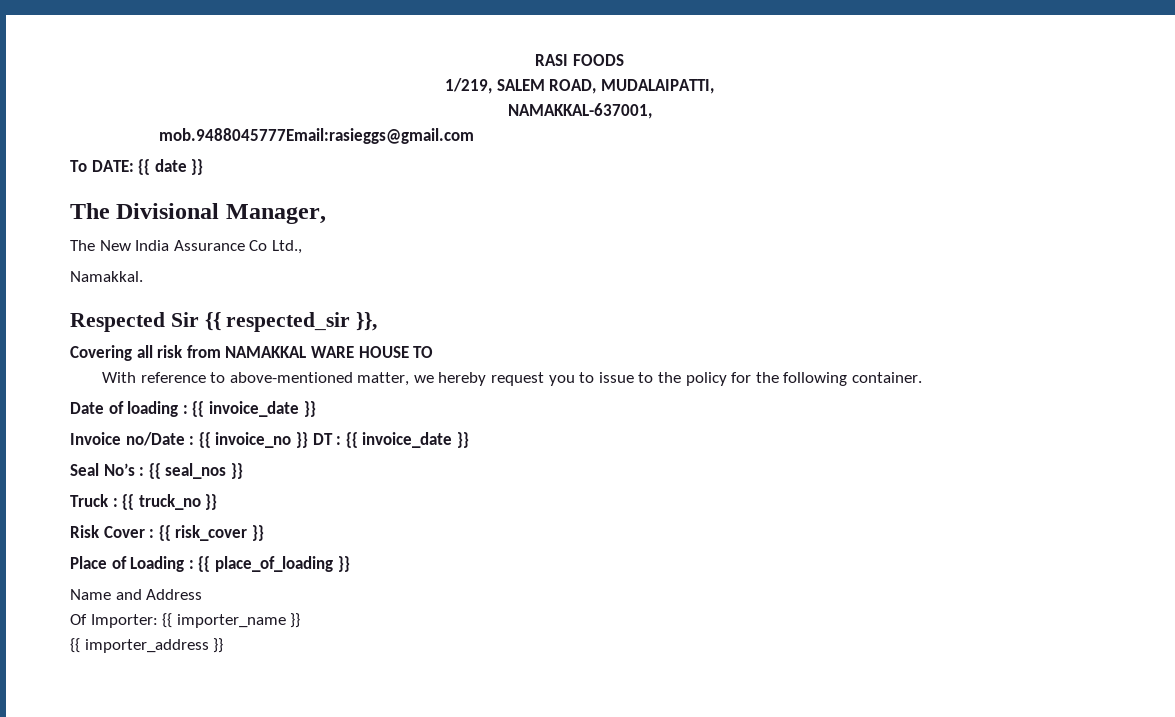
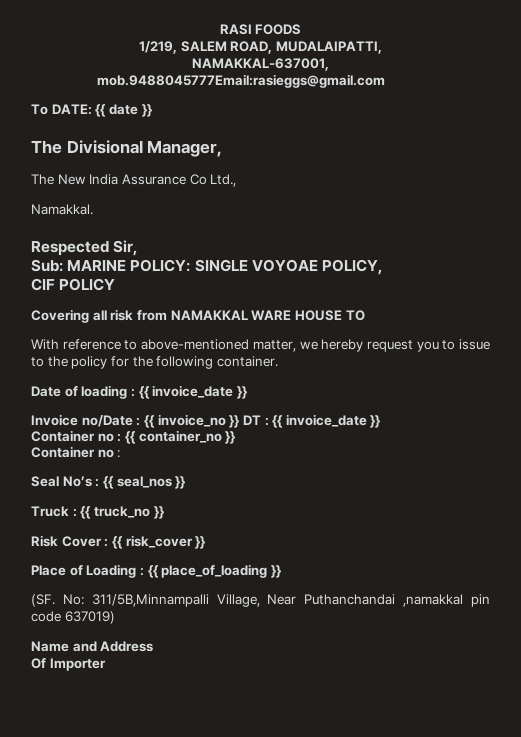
[170,312,378,332] Sir {{ respected_sir }}, -> [113,240,138,256] [31,259,382,275] [31,278,116,291] Sir, // Sub: MARINE POLICY: SINGLE VOYOAE POLICY, // CIF POLICY
(469, 440) none -> [31,430,236,444] [31,446,121,458] // Container no : {{ container_no }} // Container no :
[70,589,203,600] [70,613,301,628] [70,638,224,653] Name and Address // Of Importer: {{ importer_name }} // {{ importer_address }} -> [31,594,490,607] [31,611,115,624] [31,641,154,652] [31,658,106,671] (SF. No: 311/5B,Minnampalli Village, Near Puthanchandai ,namakkal pin code 637019) // Name and Address // Of Importer

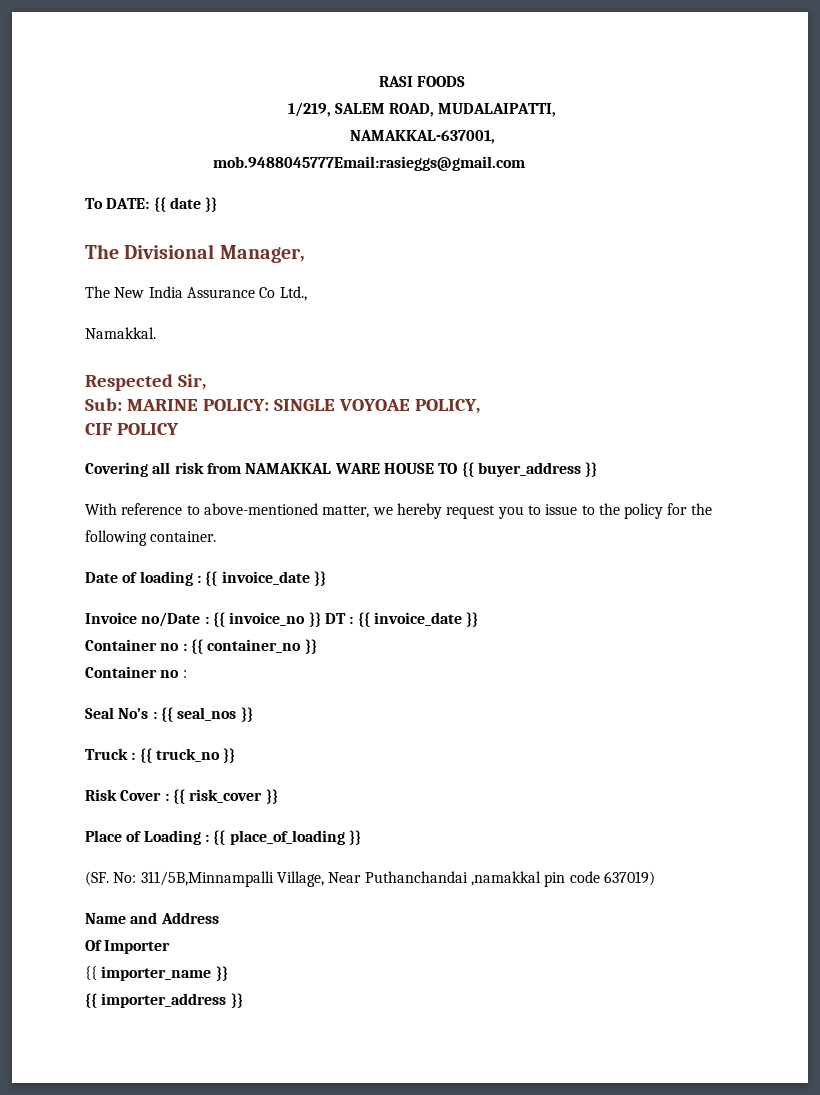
(365, 315) none -> [461,462,598,477] {{ buyer_address }}
(106, 664) none -> [85,966,228,981] [85,993,243,1008] // {{ importer_name }} // {{ importer_address }}

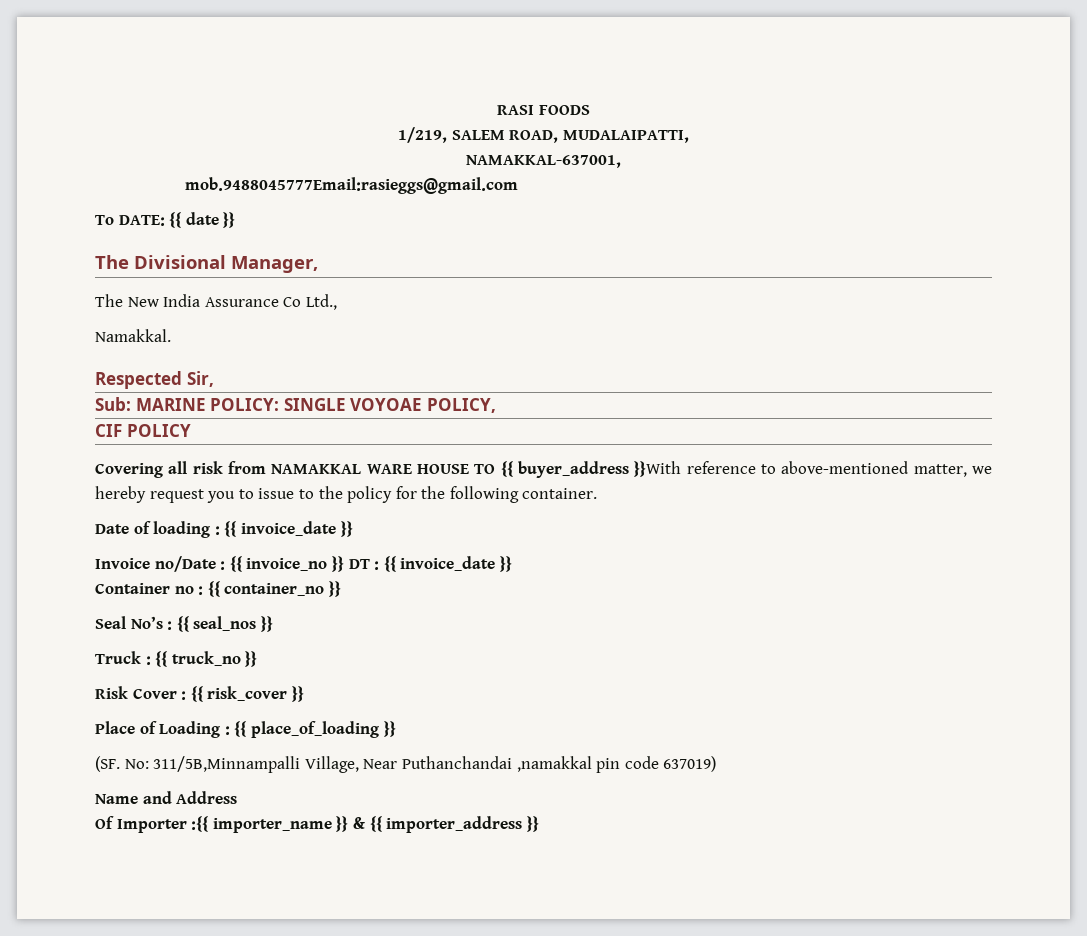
[585,462,598,477] [85,503,117,515] }} // With -> [634,461,682,477] }}With
[85,666,187,678] // Container no : -> (341, 589) none
[85,966,97,980] // {{ -> [191,816,209,832] :{{
(228, 973) // -> [352,817,365,829] &

